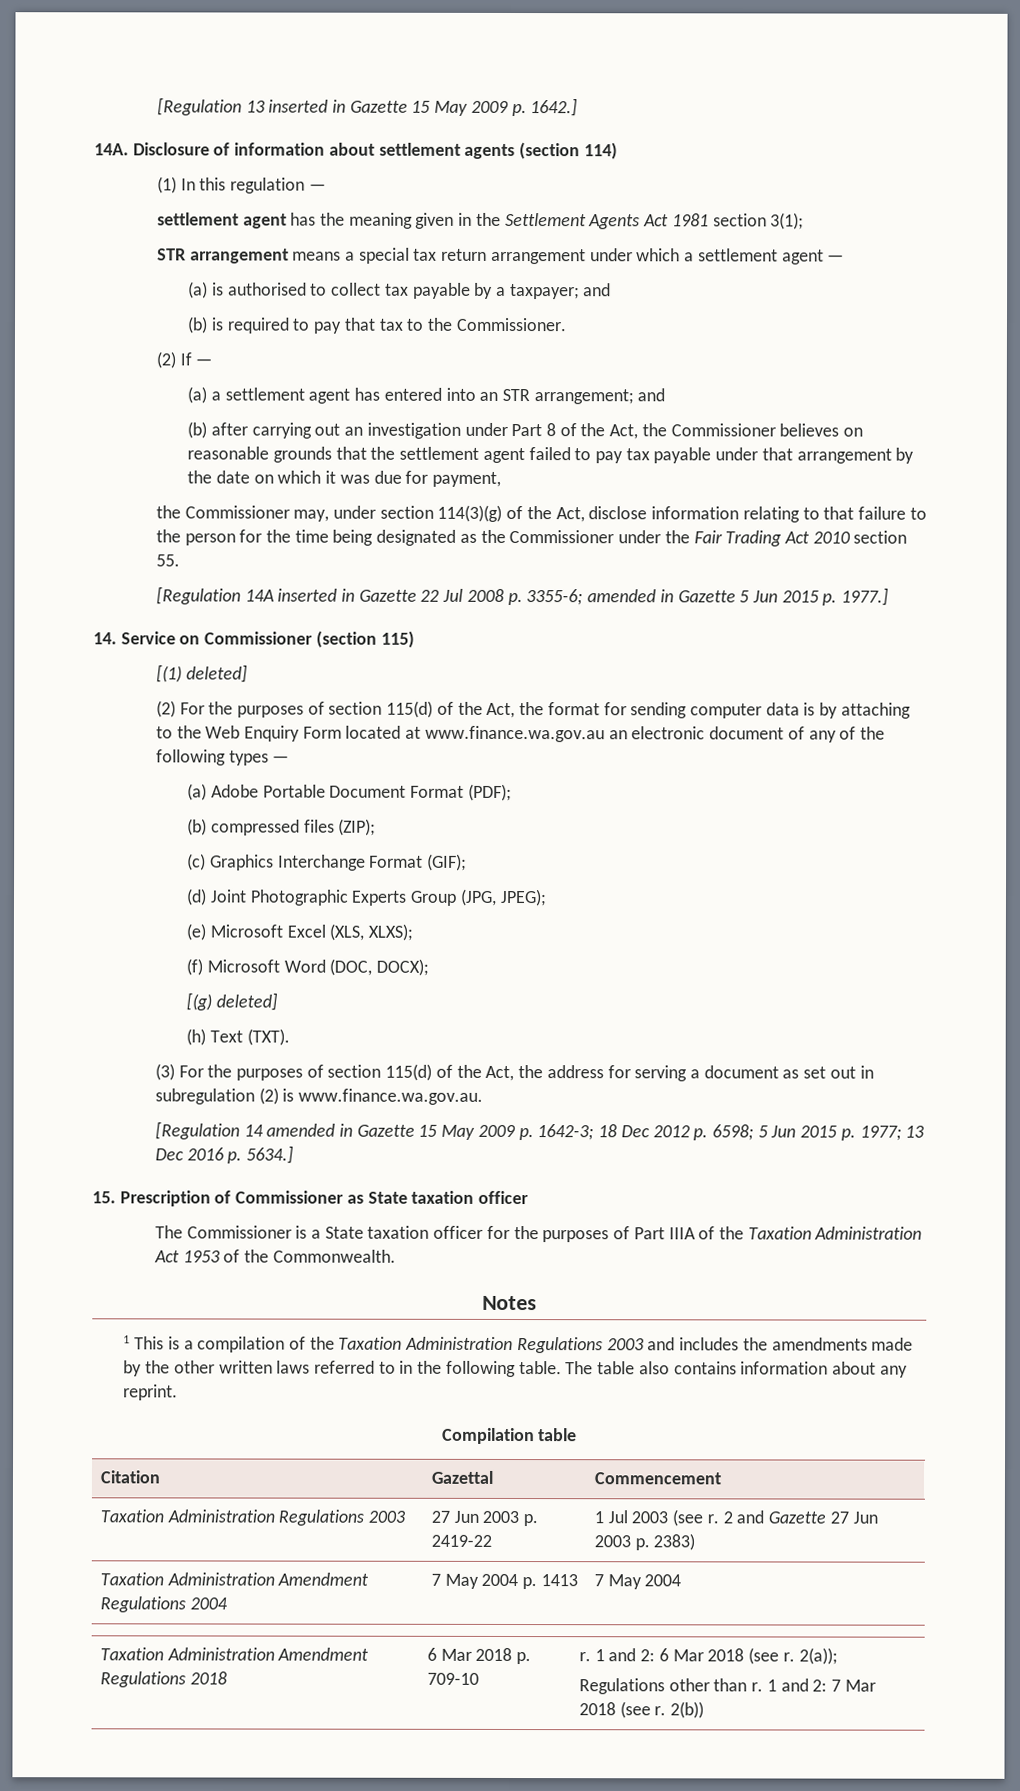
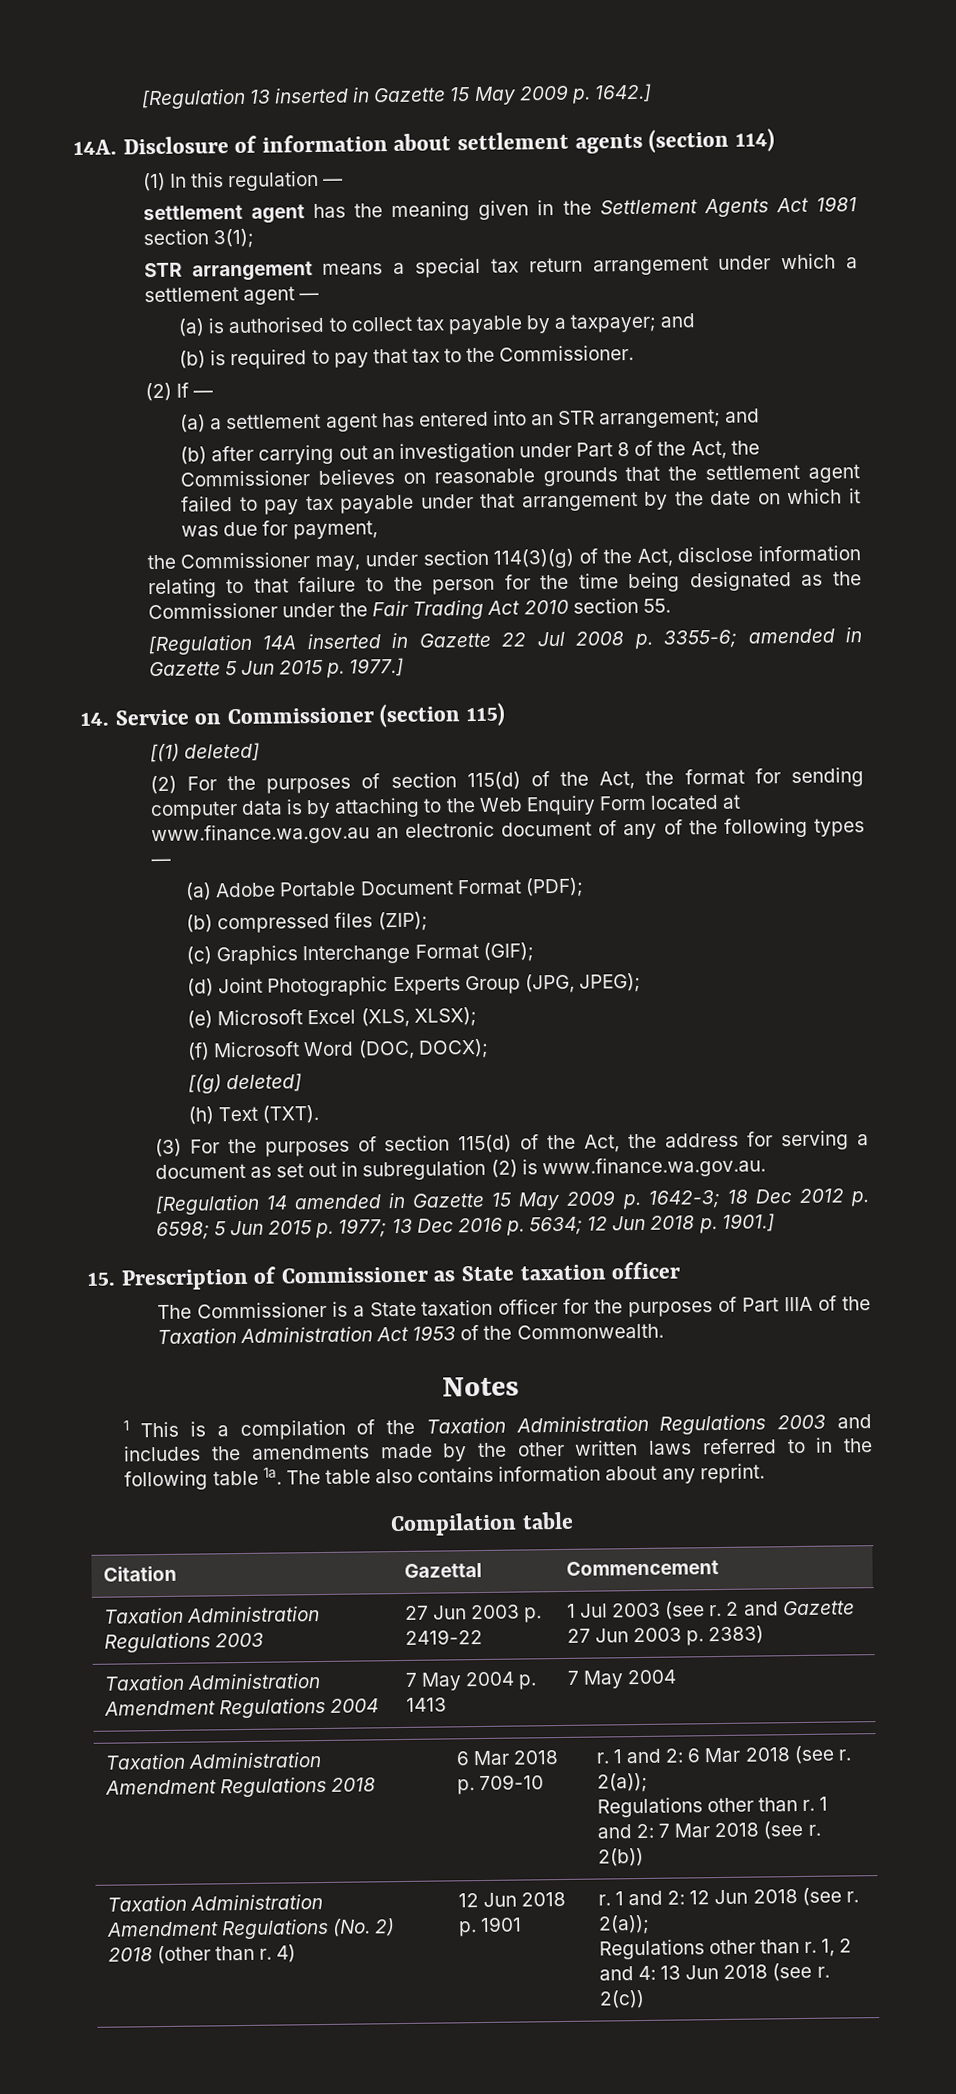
[368,923,414,941] XLXS); -> [413,1007,477,1027] XLSX);
[245,1145,294,1164] 5634.] -> [529,1213,775,1236] 5634; 12 Jun 2018 p. 1901.]
[518,1361,562,1375] table. -> [212,1467,282,1486] table 1a.
(705, 1710) none -> [106,1894,323,1912] [105,1918,396,1940] [107,1944,297,1965] [457,1891,567,1908] [457,1916,522,1937] [597,1887,859,1906] [597,1914,650,1935] [598,1938,853,1960] [598,1962,830,1982] [598,1989,645,2009] // Taxation Administration Amendment Regulations (No. 2) 2018 (other than r. 4) | 12 Jun 2018 p. 1901 | r. 1 and 2: 12 Jun 2018 (see r. 2(a)); // Regulations other than r. 1, 2 and 4: 13 Jun 2018 (see r. 2(c))

